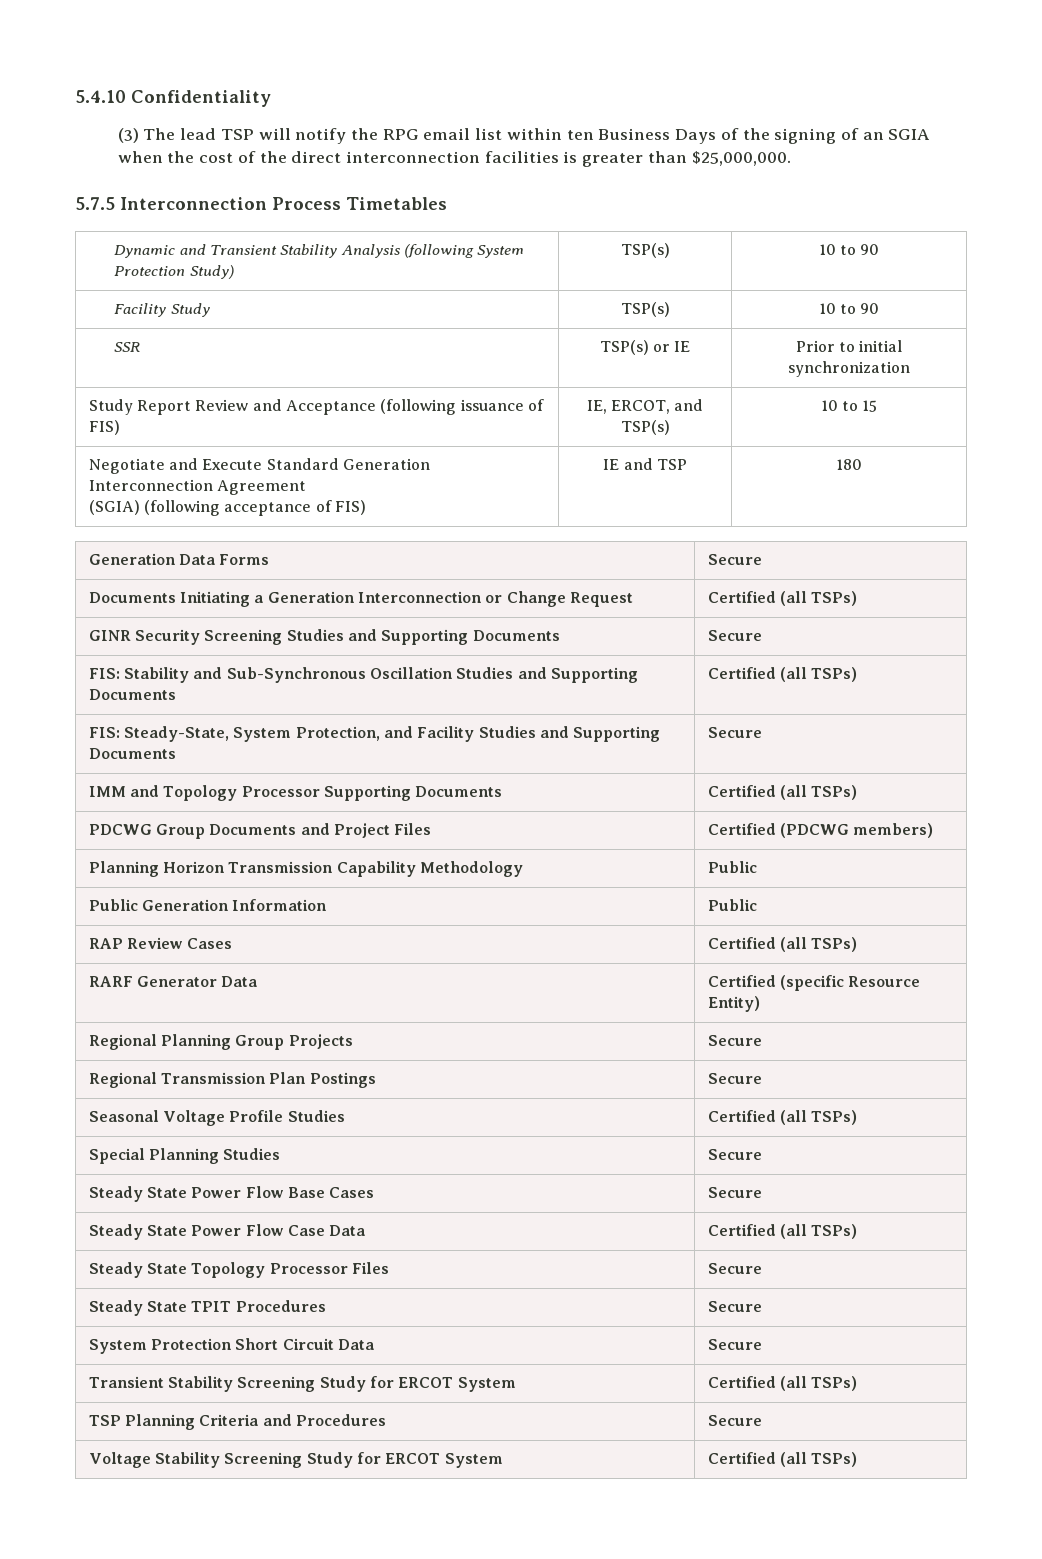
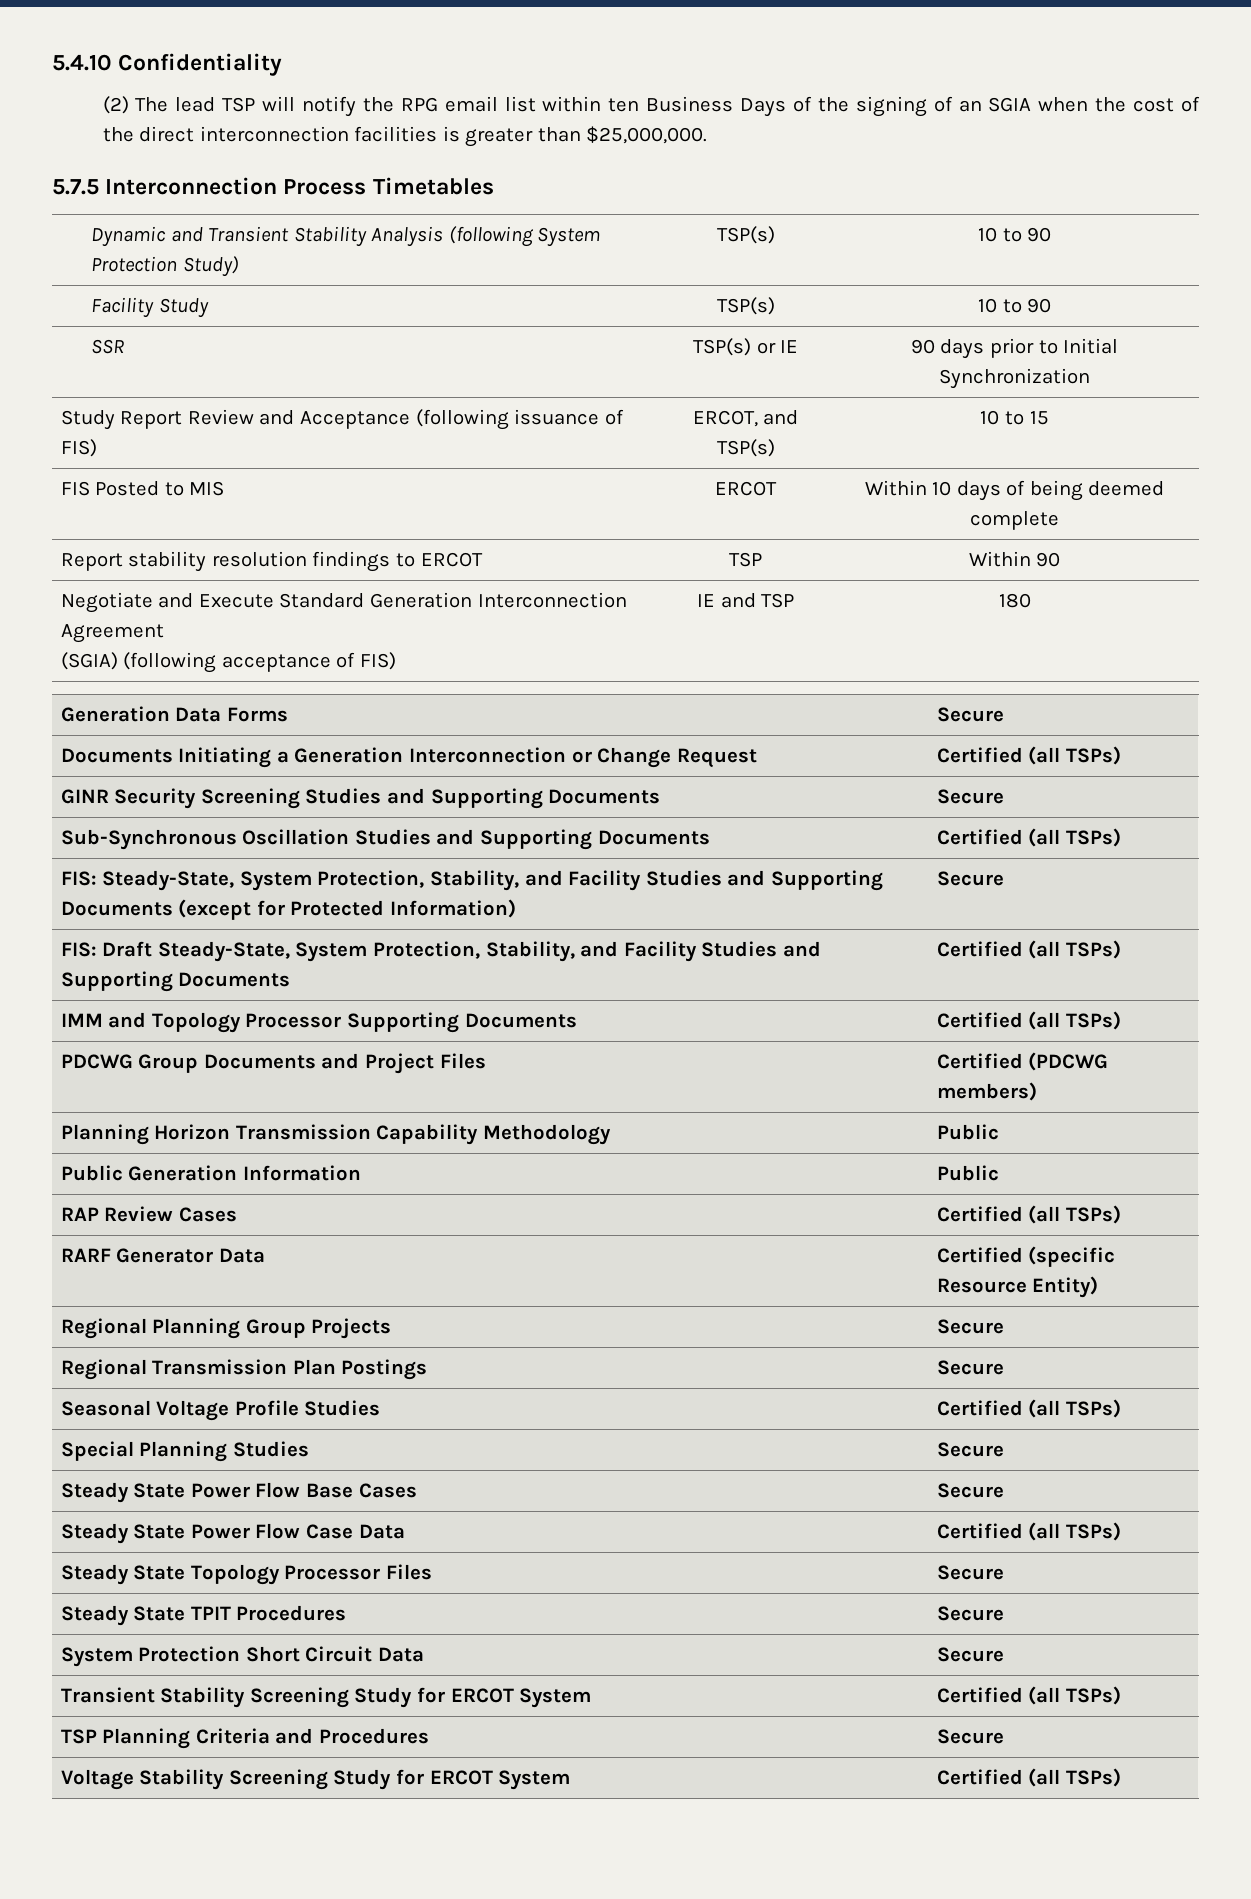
[117,128,139,143] (3) -> [102,96,129,114] (2)
[795,340,903,352] [788,361,910,377] Prior to initial synchronization -> [910,338,1119,359] [939,368,1090,389] 90 days prior to Initial Synchronization
[586,400,607,414] IE, -> (97, 448) none
(878, 406) none -> [60,481,225,496] [715,481,777,496] [864,480,1165,501] [970,511,1059,530] [60,551,483,572] [729,552,762,567] [968,551,1061,567] // FIS Posted to MIS | ERCOT | Within 10 days of being deemed complete // Report stability resolution findings to ERCOT | TSP | Within 90
[88,667,223,683] FIS: Stability and -> (1004, 796) none
(380, 733) none -> [429,870,883,891] [60,899,516,920] [936,871,1004,886] [60,941,575,962] Stability, and Facility Studies and Supporting Documents (except for Protected Information) | Secure // FIS: Draft Steady-State, System Protection, Stability,
[707,727,762,738] Secure -> [936,940,1121,959] Certified (all TSPs)

